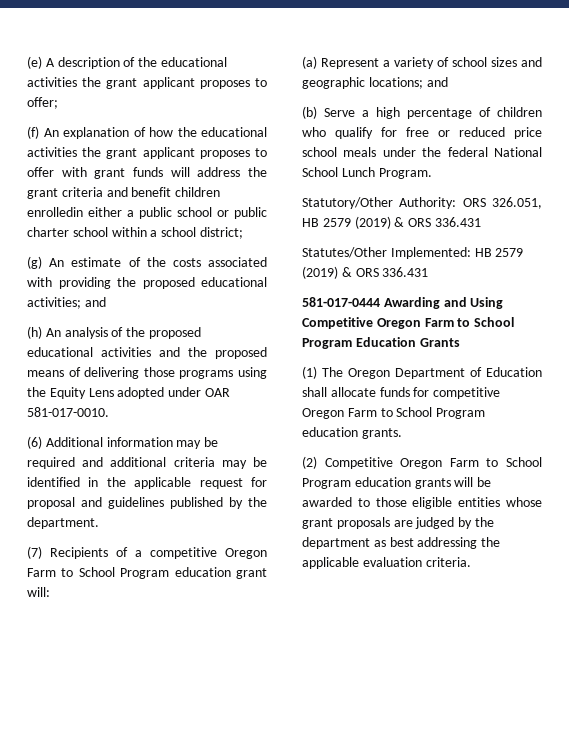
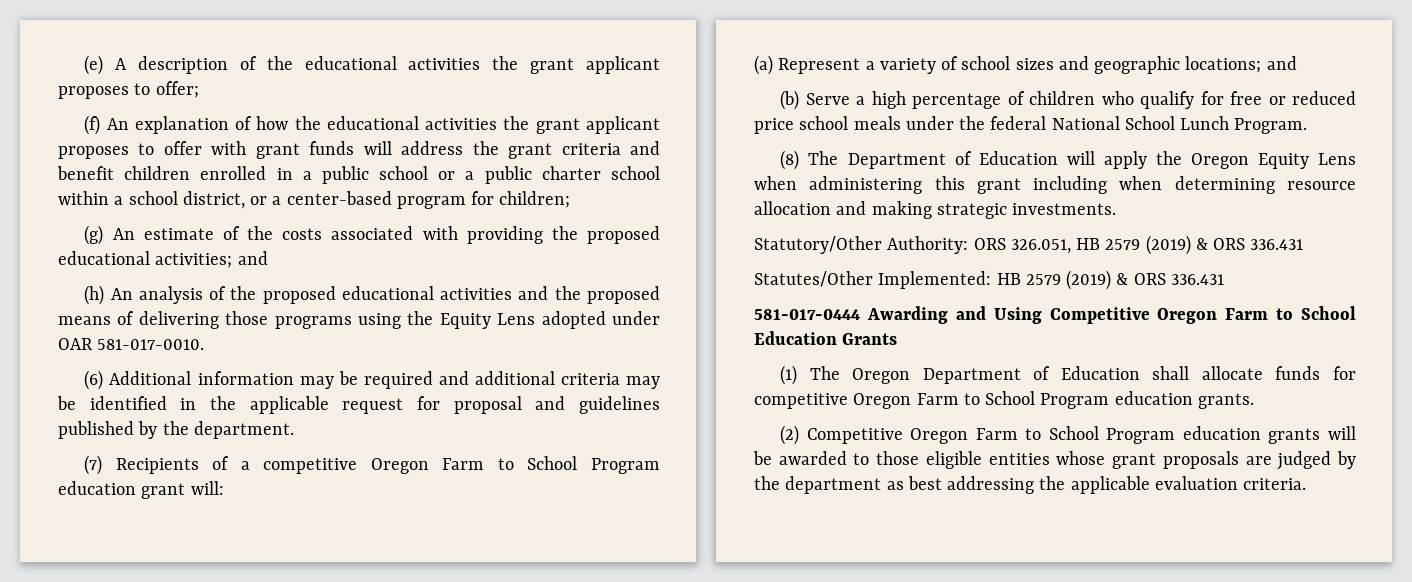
[27,207,122,217] enrolledin either -> [200,166,293,180] enrolled in
(229, 213) none -> [465,171,475,180] a
[199,227,243,239] district; -> [182,191,571,209] district, or a center-based program for children;
(432, 173) none -> [780,150,1356,170] [754,176,1356,194] [754,201,1117,219] // (8) The Department of Education will apply the Oregon Equity Lens when administering this grant including when determining resource allocation and making strategic investments.
[302,338,352,349] Program -> (1356, 313) none

